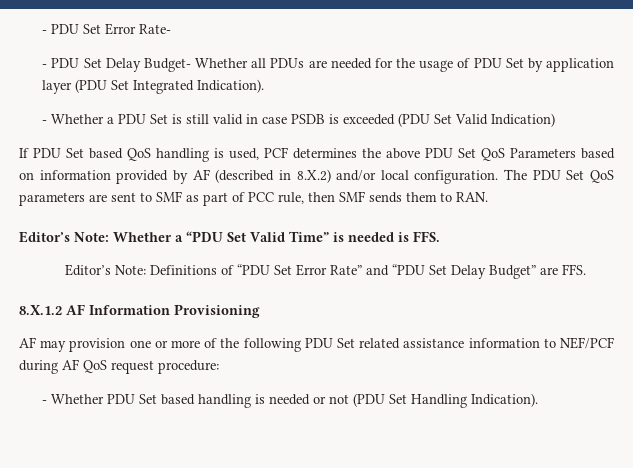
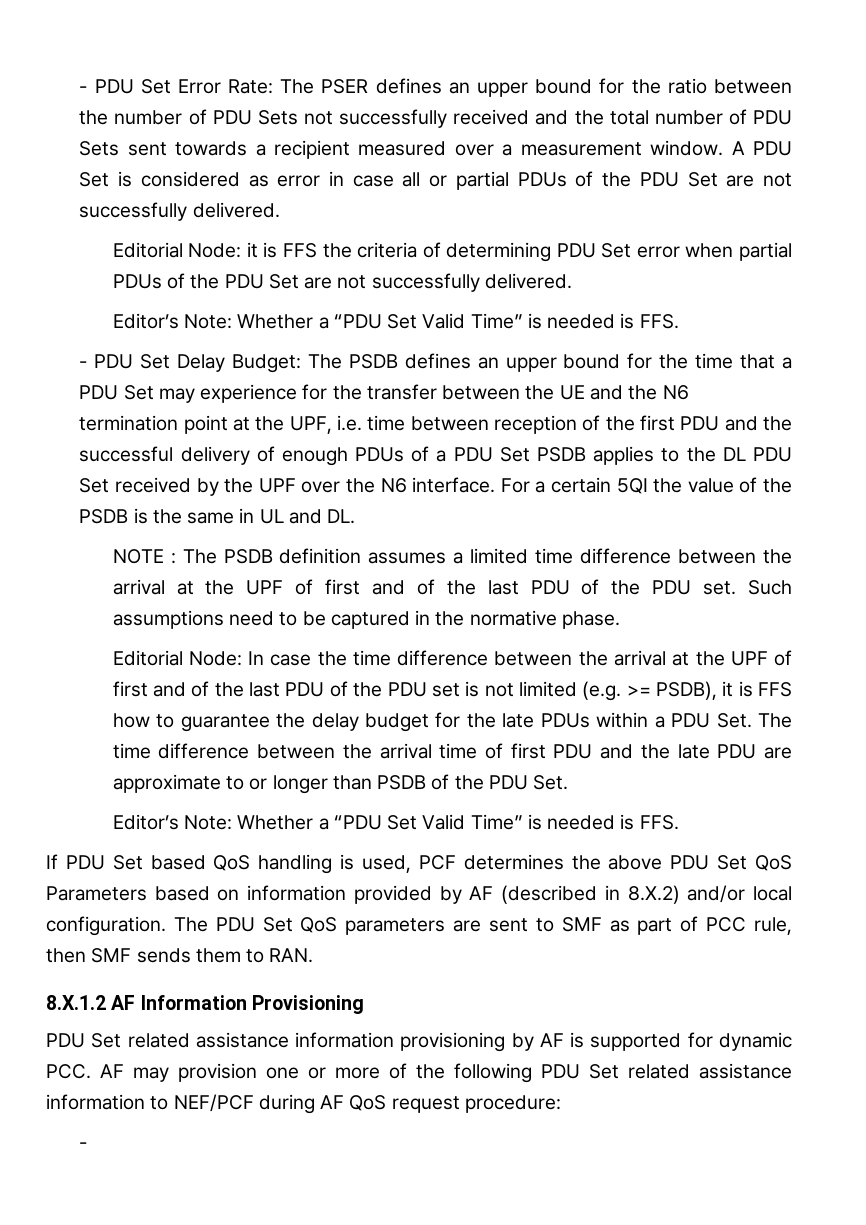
[139,24,172,34] [42,58,614,72] [42,79,265,94] [42,113,556,127] Rate- // - PDU Set Delay Budget- Whether all PDUs are needed for the usage of PDU Set by application layer (PDU Set Integrated Indication). // - Whether a PDU Set is still valid in case PSDB is exceeded (PDU Set Valid Indication) -> [228,78,792,97] [79,109,793,128] [79,140,792,159] [79,171,792,190] [79,202,280,221] [112,242,792,262] [112,273,572,292] [112,313,679,329] [79,353,793,373] [79,384,689,403] [79,415,793,434] [79,446,792,466] [79,477,792,496] [79,508,356,524] [112,548,792,564] [112,579,792,595] [112,610,620,629] [112,650,792,666] [112,681,792,701] [112,712,792,732] [112,743,792,759] [112,774,569,794] [112,814,679,830] Rate: The PSER defines an upper bound for the ratio between the number of PDU Sets not successfully received and the total number of PDU Sets sent towards a recipient measured over a measurement window. A PDU Set is considered as error in case all or partial PDUs of the PDU Set are not successfully delivered. // Editorial Node: it is FFS the criteria of determining PDU Set error when partial PDUs of the PDU Set are not successfully delivered. // Editor’s Note: Whether a “PDU Set Valid Time” is needed is FFS. // - PDU Set Delay Budget: The PSDB defines an upper bound for the time that a PDU Set may experience for the transfer between the UE and the N6 termination point at the UPF, i.e. time between reception of the first PDU and the successful delivery of enough PDUs of a PDU Set PSDB applies to the DL PDU Set received by the UPF over the N6 interface. For a certain 5QI the value of the PSDB is the same in UL and DL. // NOTE : The PSDB definition assumes a limited time difference between the arrival at the UPF of first and of the last PDU of the PDU set. Such assumptions need to be captured in the normative phase. // Editorial Node: In case the time difference between the arrival at the UPF of first and of the last PDU of the PDU set is not limited (e.g. >= PSDB), it is FFS how to guarantee the delay budget for the late PDUs within a PDU Set. The time difference between the arrival time of first PDU and the late PDU are approximate to or longer than PSDB of the PDU Set. // Editor’s Note: Whether a “PDU Set Valid Time” is needed is FFS.
[19,231,440,243] [65,264,587,279] [19,304,260,318] Editor’s Note: Whether a “PDU Set Valid Time” is needed is FFS. // Editor’s Note: Definitions of “PDU Set Error Rate” and “PDU Set Delay Budget” are FFS. // 8.X.1.2 AF Information Provisioning // -> [46,995,364,1014] [46,1032,792,1052] [46,1064,91,1079] 8.X.1.2 AF Information Provisioning // PDU Set related assistance information provisioning by AF is supported for dynamic PCC.
[51,393,539,408] Whether PDU Set based handling is needed or not (PDU Set Handling Indication). -> (88, 1145) none

